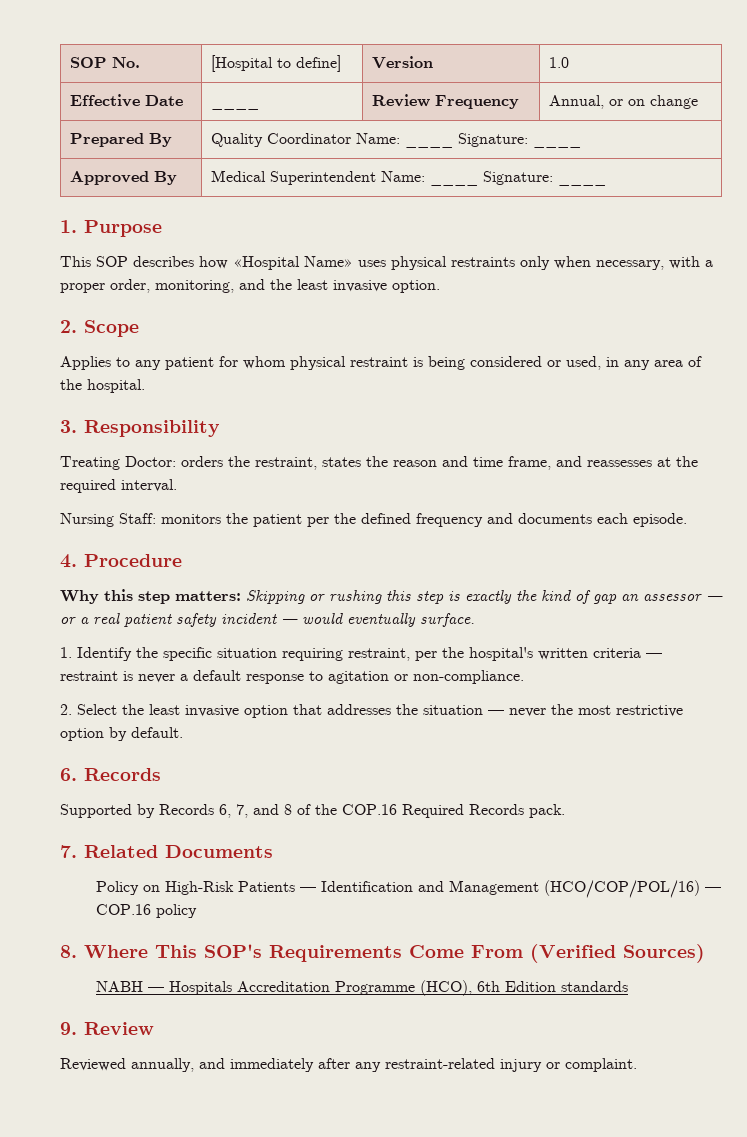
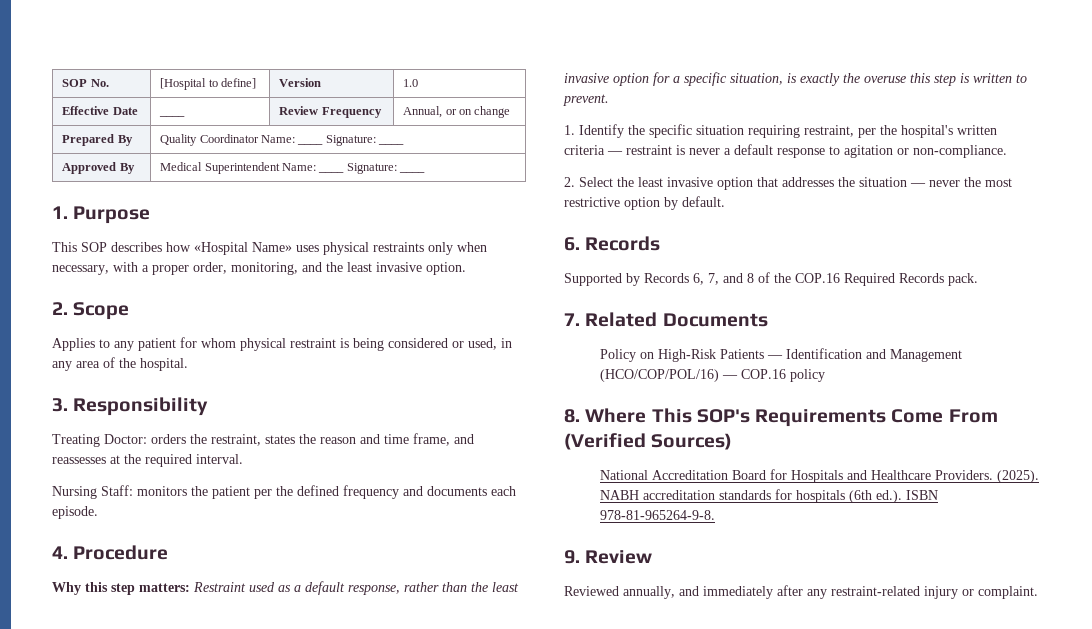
[246,590,723,604] [60,613,475,627] Skipping or rushing this step is exactly the kind of gap an assessor — or a real patient safety incident — would eventually surface. -> [193,581,519,595] [564,72,1027,86] [563,94,609,106] Restraint used as a default response, rather than the least invasive option for a specific situation, is exactly the overuse this step is written to prevent.
[95,980,628,996] NABH — Hospitals Accreditation Programme (HCO), 6th Edition standards -> [600,469,1040,483] [600,489,939,503] [600,510,716,520] National Accreditation Board for Hospitals and Healthcare Providers. (2025). NABH accreditation standards for hospitals (6th ed.). ISBN 978-81-965264-9-8.

